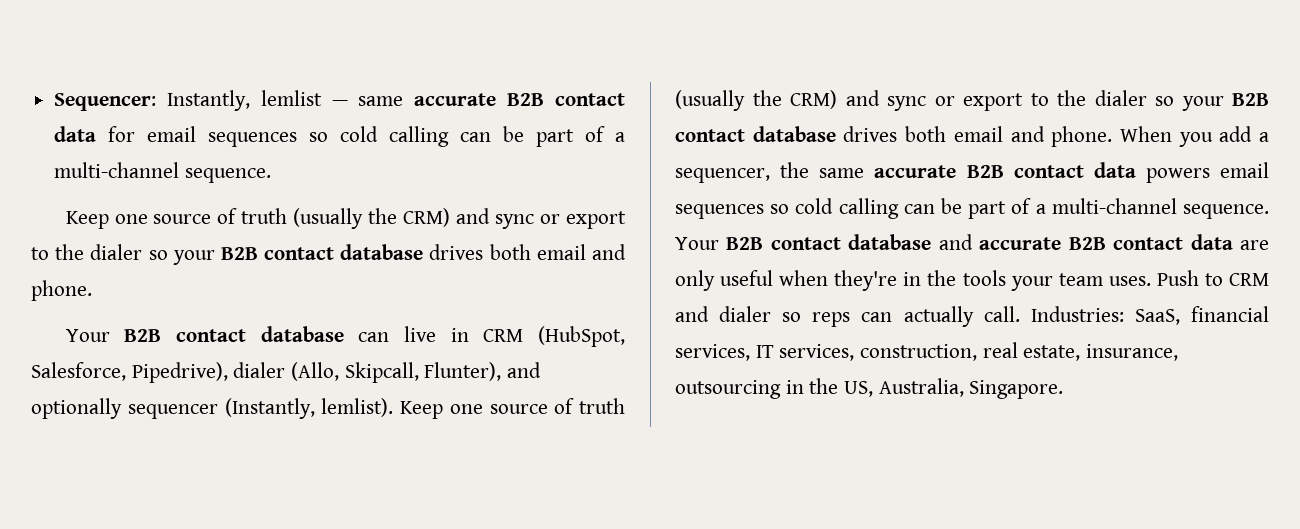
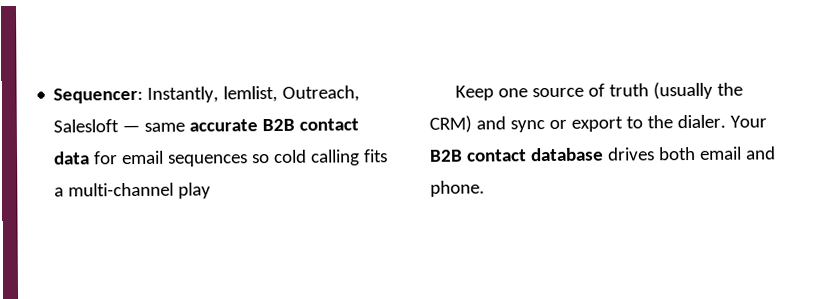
[260,90,322,106] lemlist -> [223,85,361,103] [53,119,120,133] lemlist, Outreach, Salesloft
[460,126,625,147] [54,162,271,183] can be part of a multi-channel sequence. -> [363,149,389,163] [54,182,212,199] fits a multi-channel play
[90,244,626,265] [31,280,92,301] [65,326,625,347] [31,362,542,383] [31,398,625,419] [675,90,1269,111] [675,126,1269,147] [675,162,1269,183] [675,198,1269,219] [675,234,1269,250] [675,270,1269,291] [675,306,1269,327] [675,342,1179,361] [675,378,1064,399] dialer so your B2B contact database drives both email and phone. // Your B2B contact database can live in CRM (HubSpot, Salesforce, Pipedrive), dialer (Allo, Skipcall, Flunter), and optionally sequencer (Instantly, lemlist). Keep one source of truth (usually the CRM) and sync or export to the dialer so your B2B contact database drives both email and phone. When you add a sequencer, the same accurate B2B contact data powers email sequences so cold calling can be part of a multi-channel sequence. Your B2B contact database and accurate B2B contact data are only useful when they're in the tools your team uses. Push to CRM and dialer so reps can actually call. Industries: SaaS, financial services, IT services, construction, real estate, insurance, outsourcing in the US, Australia, Singapore. -> [676,114,767,129] [430,146,776,162] [430,180,485,197] dialer. Your B2B contact database drives both email and phone.

